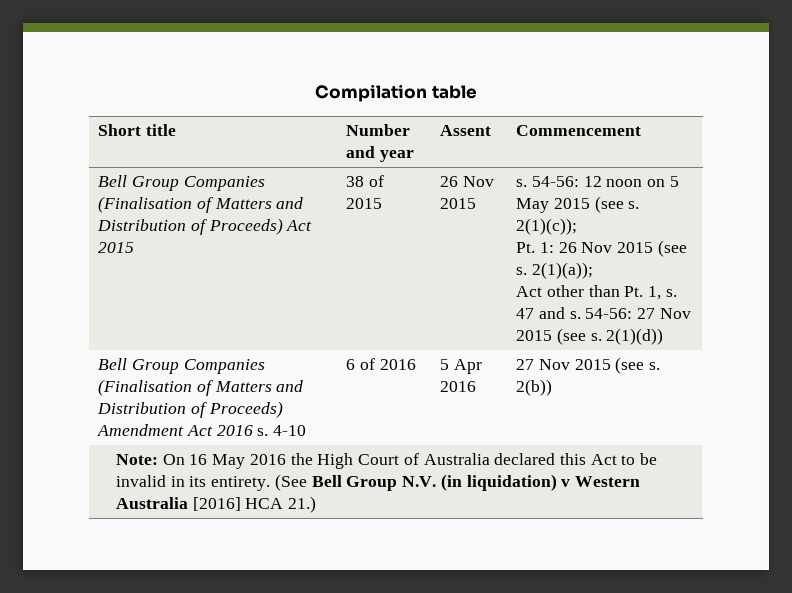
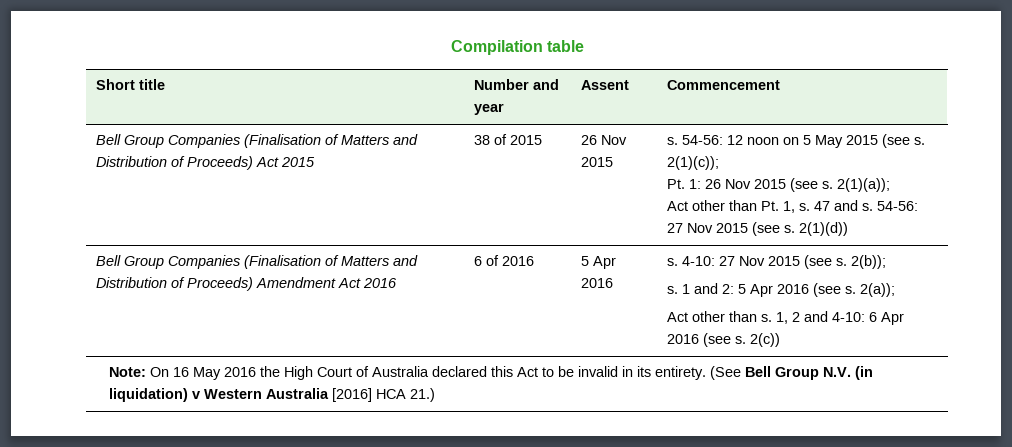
[257,425,307,436] s. 4-10 -> (398, 283) none
[516,357,661,374] [516,379,553,396] 27 Nov 2015 (see s. 2(b)) -> [667,255,887,269] [667,283,896,297] [667,311,905,325] [667,333,781,347] s. 4-10: 27 Nov 2015 (see s. 2(b)); // s. 1 and 2: 5 Apr 2016 (see s. 2(a)); // Act other than s. 1, 2 and 4-10: 6 Apr 2016 (see s. 2(c))

